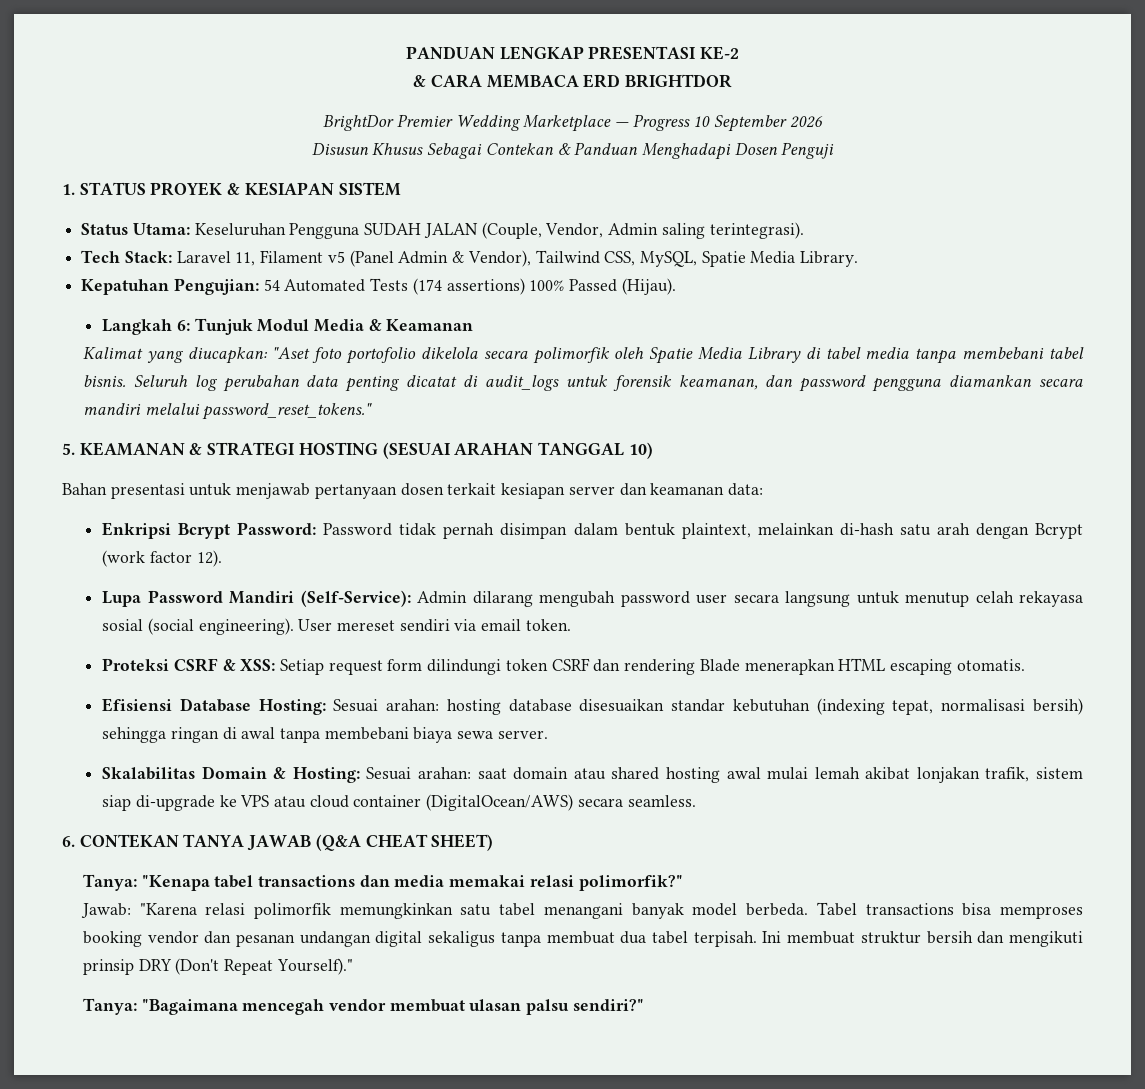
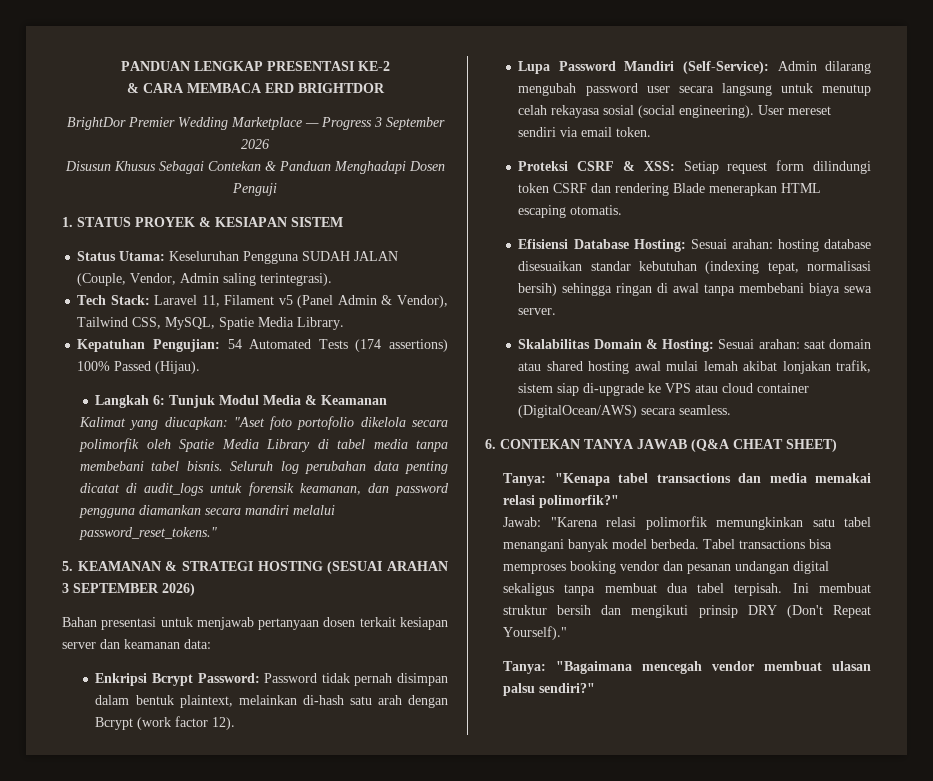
[693,116,711,127] 10 -> [373,117,382,127] 3
[538,442,653,459] TANGGAL 10) -> [62,583,195,596] 3 SEPTEMBER 2026)

